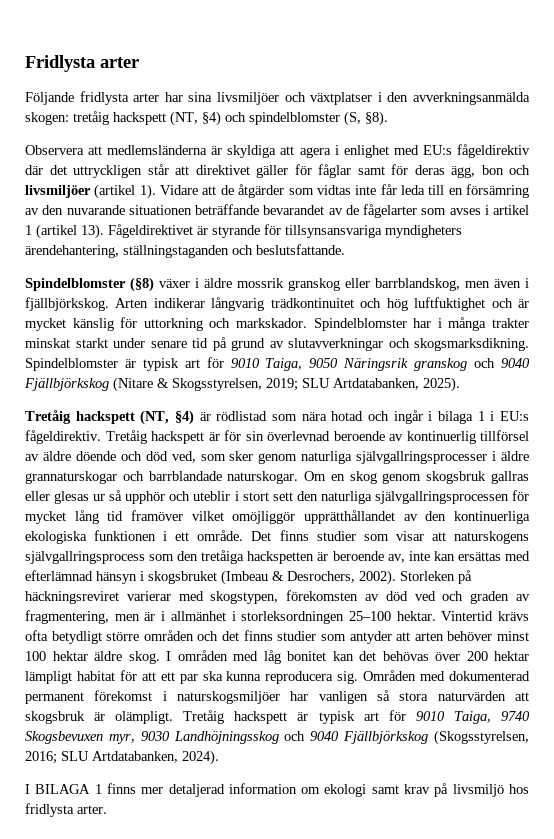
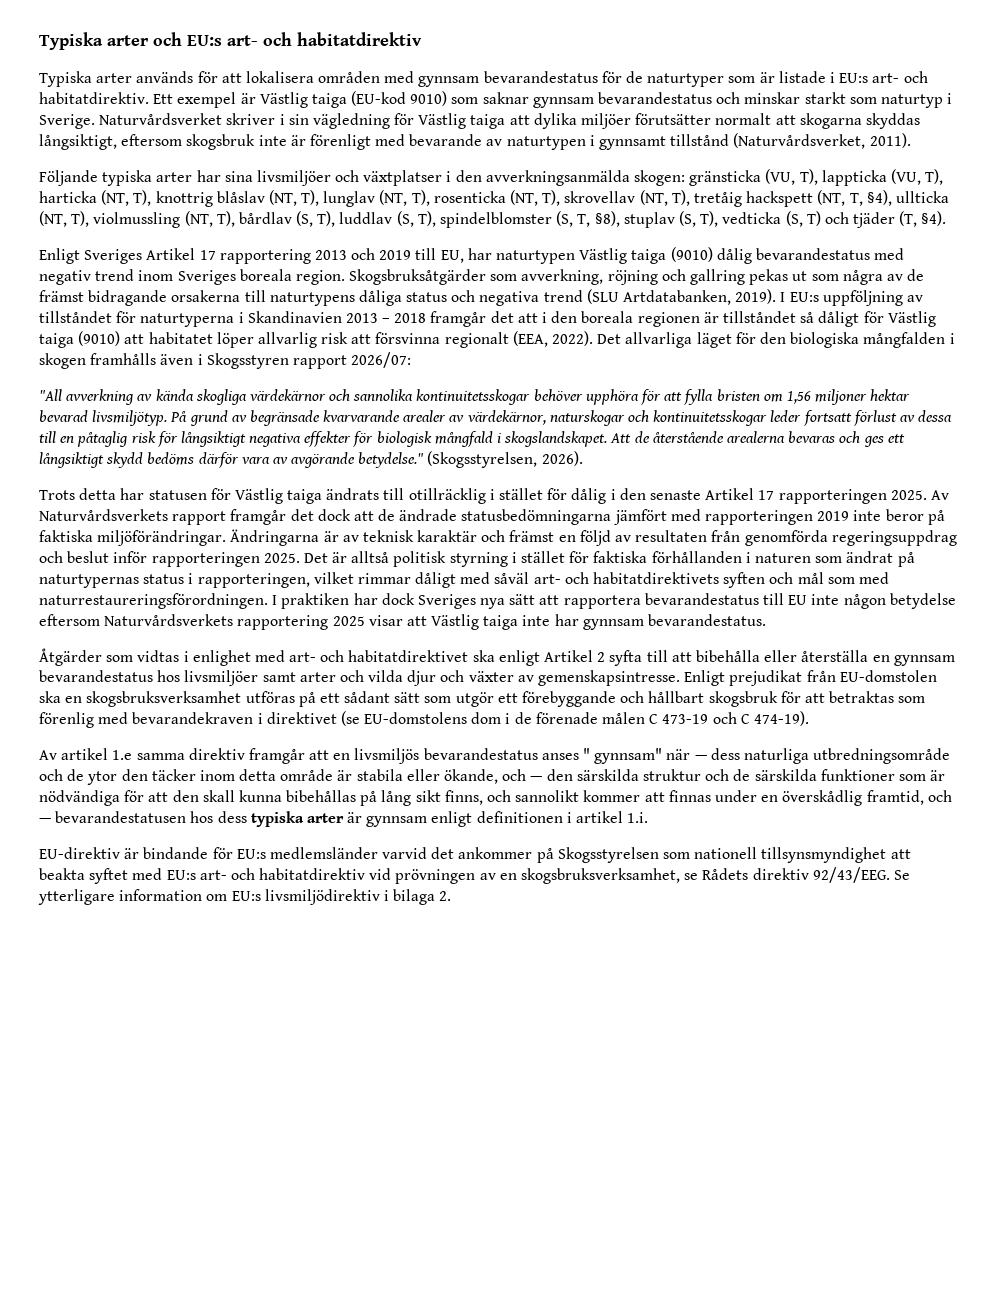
[25,55,139,72] Fridlysta arter -> [39,32,422,50] [39,71,928,87] [39,91,953,108] [39,113,920,129] [39,133,911,150] Typiska arter och EU:s art- och habitatdirektiv // Typiska arter används för att lokalisera områden med gynnsam bevarandestatus för de naturtyper som är listade i EU:s art- och habitatdirektiv. Ett exempel är Västlig taiga (EU-kod 9010) som saknar gynnsam bevarandestatus och minskar starkt som naturtyp i Sverige. Naturvårdsverket skriver i sin vägledning för Västlig taiga att dylika miljöer förutsätter normalt att skogarna skyddas långsiktigt, eftersom skogsbruk inte är förenligt med bevarande av naturtypen i gynnsamt tillstånd (Naturvårdsverket, 2011).
[79,91,129,105] fridlysta -> [102,170,153,186] typiska
[73,111,388,126] [25,144,530,158] [25,164,530,178] [25,184,529,199] [25,204,529,218] [25,224,462,239] [25,244,345,258] [25,277,529,292] [25,297,530,311] [25,317,530,331] [25,337,529,351] [25,357,531,371] [24,377,460,392] [25,410,530,425] [25,430,529,444] [25,451,529,464] [25,471,529,484] [25,490,529,504] [25,510,530,524] [25,530,529,544] [25,550,530,564] [25,570,472,585] [25,590,531,604] [25,610,529,624] [25,630,530,644] [25,650,529,664] [25,670,530,684] [25,690,529,704] [25,710,530,724] [25,730,529,745] [25,750,219,765] [25,783,530,797] [25,803,107,817] tretåig hackspett (NT, §4) och spindelblomster (S, §8). // Observera att medlemsländerna är skyldiga att agera i enlighet med EU:s fågeldirektiv där det uttryckligen står att direktivet gäller för fåglar samt för deras ägg, bon och livsmiljöer (artikel 1). Vidare att de åtgärder som vidtas inte får leda till en försämring av den nuvarande situationen beträffande bevarandet av de fågelarter som avses i artikel 1 (artikel 13). Fågeldirektivet är styrande för tillsynsansvariga myndigheters ärendehantering, ställningstaganden och beslutsfattande. // Spindelblomster (§8) växer i äldre mossrik granskog eller barrblandskog, men även i fjällbjörkskog. Arten indikerar långvarig trädkontinuitet och hög luftfuktighet och är mycket känslig för uttorkning och markskador. Spindelblomster har i många trakter minskat starkt under senare tid på grund av slutavverkningar och skogsmarksdikning. Spindelblomster är typisk art för 9010 Taiga, 9050 Näringsrik granskog och 9040 Fjällbjörkskog (Nitare & Skogsstyrelsen, 2019; SLU Artdatabanken, 2025). // Tretåig hackspett (NT, §4) är rödlistad som nära hotad och ingår i bilaga 1 i EU:s fågeldirektiv. Tretåig hackspett är för sin överlevnad beroende av kontinuerlig tillförsel av äldre döende och död ved, som sker genom naturliga självgallringsprocesser i äldre grannaturskogar och barrblandade naturskogar. Om en skog genom skogsbruk gallras eller glesas ur så upphör och uteblir i stort sett den naturliga självgallringsprocessen för mycket lång tid framöver vilket omöjliggör upprätthållandet av den kontinuerliga ekologiska funktionen i ett område. Det finns studier som visar att naturskogens självgallringsprocess som den tretåiga hackspetten är beroende av, inte kan ersättas med efterlämnad hänsyn i skogsbruket (Imbeau & Desrochers, 2002). Storleken på häckningsreviret varierar med skogstypen, förekomsten av död ved och graden av fragmentering, men är i allmänhet i storleksordningen 25–100 hektar. Vintertid krävs ofta betydligt större områden och det finns studier som antyder att arten behöver minst 100 hektar äldre skog. I områden med låg bonitet kan det behövas över 200 hektar lämpligt habitat för att ett par ska kunna reproducera sig. Områden med dokumenterad permanent förekomst i naturskogsmiljöer har vanligen så stora naturvärden att skogsbruk är olämpligt. Tretåig hackspett är typisk art för 9010 Taiga, 9740 Skogsbevuxen myr, 9030 Landhöjningsskog och 9040 Fjällbjörkskog (Skogsstyrelsen, 2016; SLU Artdatabanken, 2024). // I BILAGA 1 finns mer detaljerad information om ekologi samt krav på livsmiljö hos fridlysta arter. -> [689,169,944,186] [39,190,949,207] [39,211,947,228] [39,247,905,264] [39,269,925,285] [39,289,923,306] [39,311,936,327] [39,331,955,348] [39,352,412,369] [39,389,911,405] [39,410,953,426] [39,431,905,447] [39,451,583,468] [39,488,949,504] [39,509,945,525] [39,529,957,546] [39,551,915,567] [39,572,889,588] [39,593,956,609] [39,614,767,630] [39,648,955,666] [39,670,937,686] [39,691,926,707] [39,711,809,728] [39,748,951,764] [39,769,946,785] [39,790,952,806] [39,811,649,827] [39,847,911,863] [39,867,910,884] [38,889,452,905] gränsticka (VU, T), lappticka (VU, T), harticka (NT, T), knottrig blåslav (NT, T), lunglav (NT, T), rosenticka (NT, T), skrovellav (NT, T), tretåig hackspett (NT, T, §4), ullticka (NT, T), violmussling (NT, T), bårdlav (S, T), luddlav (S, T), spindelblomster (S, T, §8), stuplav (S, T), vedticka (S, T) och tjäder (T, §4). // Enligt Sveriges Artikel 17 rapportering 2013 och 2019 till EU, har naturtypen Västlig taiga (9010) dålig bevarandestatus med negativ trend inom Sveriges boreala region. Skogsbruksåtgärder som avverkning, röjning och gallring pekas ut som några av de främst bidragande orsakerna till naturtypens dåliga status och negativa trend (SLU Artdatabanken, 2019). I EU:s uppföljning av tillståndet för naturtyperna i Skandinavien 2013 – 2018 framgår det att i den boreala regionen är tillståndet så dåligt för Västlig taiga (9010) att habitatet löper allvarlig risk att försvinna regionalt (EEA, 2022). Det allvarliga läget för den biologiska mångfalden i skogen framhålls även i Skogsstyren rapport 2026/07: // "All avverkning av kända skogliga värdekärnor och sannolika kontinuitetsskogar behöver upphöra för att fylla bristen om 1,56 miljoner hektar bevarad livsmiljötyp. På grund av begränsade kvarvarande arealer av värdekärnor, naturskogar och kontinuitetsskogar leder fortsatt förlust av dessa till en påtaglig risk för långsiktigt negativa effekter för biologisk mångfald i skogslandskapet. Att de återstående arealerna bevaras och ges ett långsiktigt skydd bedöms därför vara av avgörande betydelse." (Skogsstyrelsen, 2026). // Trots detta har statusen för Västlig taiga ändrats till otillräcklig i stället för dålig i den senaste Artikel 17 rapporteringen 2025. Av Naturvårdsverkets rapport framgår det dock att de ändrade statusbedömningarna jämfört med rapporteringen 2019 inte beror på faktiska miljöförändringar. Ändringarna är av teknisk karaktär och främst en följd av resultaten från genomförda regeringsuppdrag och beslut inför rapporteringen 2025. Det är alltså politisk styrning i stället för faktiska förhållanden i naturen som ändrat på naturtypernas status i rapporteringen, vilket rimmar dåligt med såväl art- och habitatdirektivets syften och mål som med naturrestaureringsförordningen. I praktiken har dock Sveriges nya sätt att rapportera bevarandestatus till EU inte någon betydelse eftersom Naturvårdsverkets rapportering 2025 visar att Västlig taiga inte har gynnsam bevarandestatus. // Åtgärder som vidtas i enlighet med art- och habitatdirektivet ska enligt Artikel 2 syfta till att bibehålla eller återställa en gynnsam bevarandestatus hos livsmiljöer samt arter och vilda djur och växter av gemenskapsintresse. Enligt prejudikat från EU-domstolen ska en skogsbruksverksamhet utföras på ett sådant sätt som utgör ett förebyggande och hållbart skogsbruk för att betraktas som förenlig med bevarandekraven i direktivet (se EU-domstolens dom i de förenade målen C 473-19 och C 474-19). // Av artikel 1.e samma direktiv framgår att en livsmiljös bevarandestatus anses " gynnsam" när — dess naturliga utbredningsområde och de ytor den täcker inom detta område är stabila eller ökande, och — den särskilda struktur och de särskilda funktioner som är nödvändiga för att den skall kunna bibehållas på lång sikt finns, och sannolikt kommer att finnas under en överskådlig framtid, och — bevarandestatusen hos dess typiska arter är gynnsam enligt definitionen i artikel 1.i. // EU-direktiv är bindande för EU:s medlemsländer varvid det ankommer på Skogsstyrelsen som nationell tillsynsmyndighet att beakta syftet med EU:s art- och habitatdirektiv vid prövningen av en skogsbruksverksamhet, se Rådets direktiv 92/43/EEG. Se ytterligare information om EU:s livsmiljödirektiv i bilaga 2.

